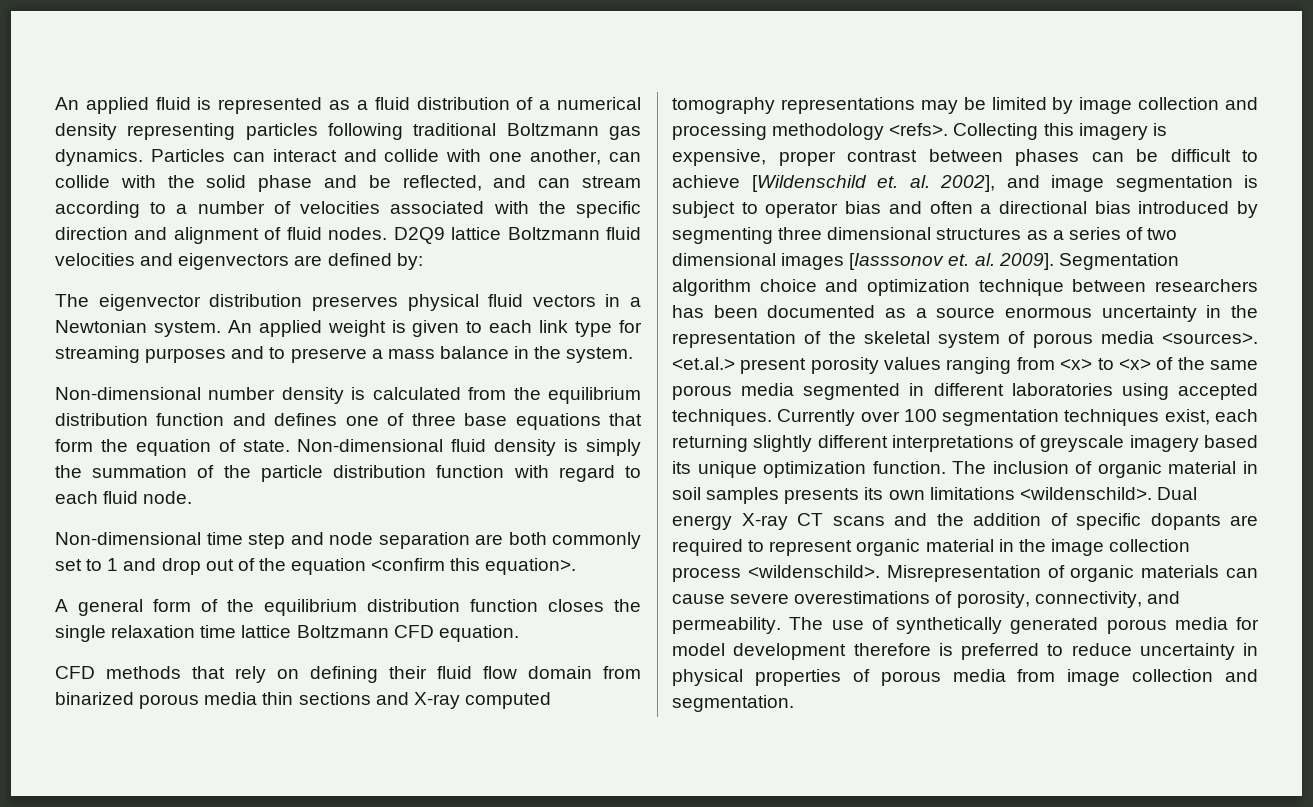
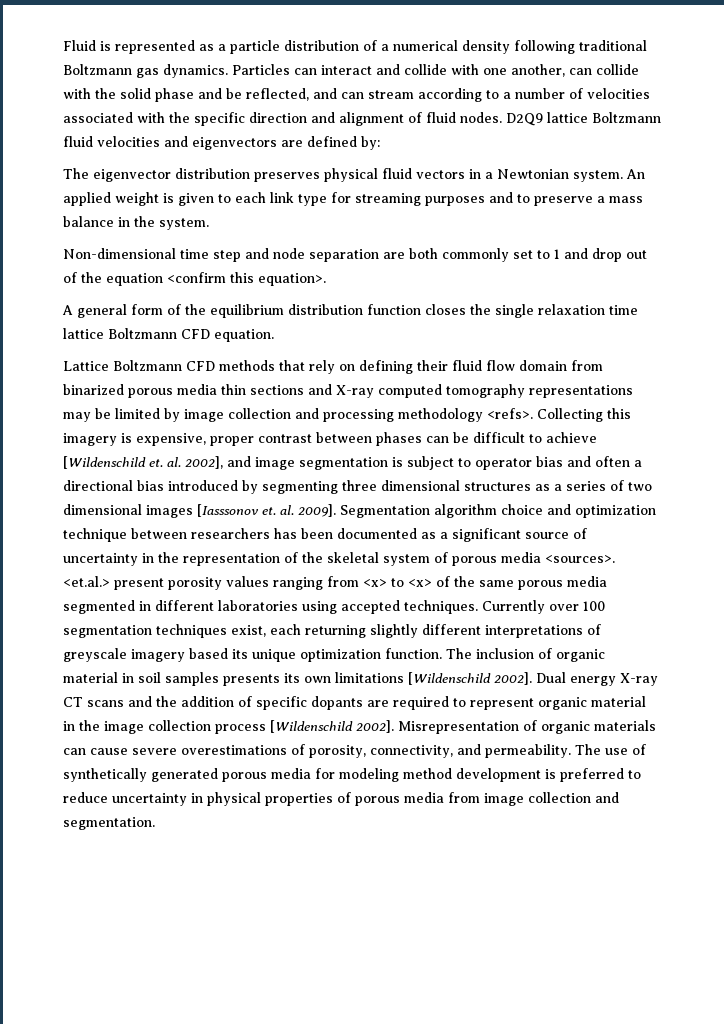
[55,97,191,114] An applied fluid -> [63,40,96,51] Fluid
[374,97,410,110] fluid -> [230,40,280,54] particle
[127,123,318,140] representing particles -> (510, 47) none
[55,387,642,404] [55,413,643,430] [55,439,642,456] [55,465,641,482] [55,491,193,504] // Non-dimensional number density is calculated from the equilibrium distribution function and defines one of three base equations that form the equation of state. Non-dimensional fluid density is simply the summation of the particle distribution function with regard to each fluid node. -> (209, 224) none
(519, 633) none -> [63,360,182,371] Lattice Boltzmann
[936,307,1092,318] source enormous -> [452,528,587,542] significant source of
[1019,487,1152,500] <wildenschild>. -> [408,672,532,685] [Wildenschild 2002].
[747,565,880,578] <wildenschild>. -> [270,720,394,733] [Wildenschild 2002].
[672,643,931,660] model development therefore -> [339,768,541,782] modeling method development

